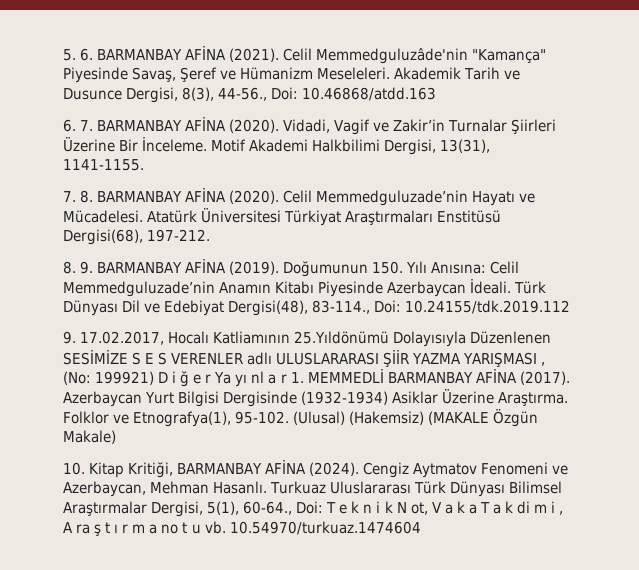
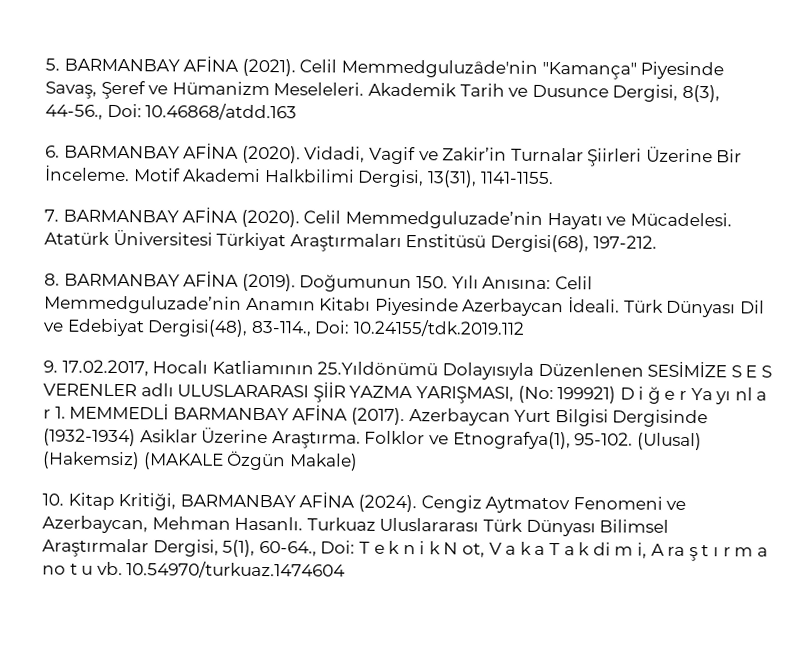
[80,48,94,61] 6. -> (60, 64) none
[80,120,94,131] 7. -> (60, 151) none
[80,190,94,203] 8. -> (59, 215) none
[80,261,94,274] 9. -> (60, 279) none
[463,352,546,367] YARIŞMASI , -> [415,386,514,404] YARIŞMASI,
[551,501,564,515] i , -> [636,542,647,559] i,

